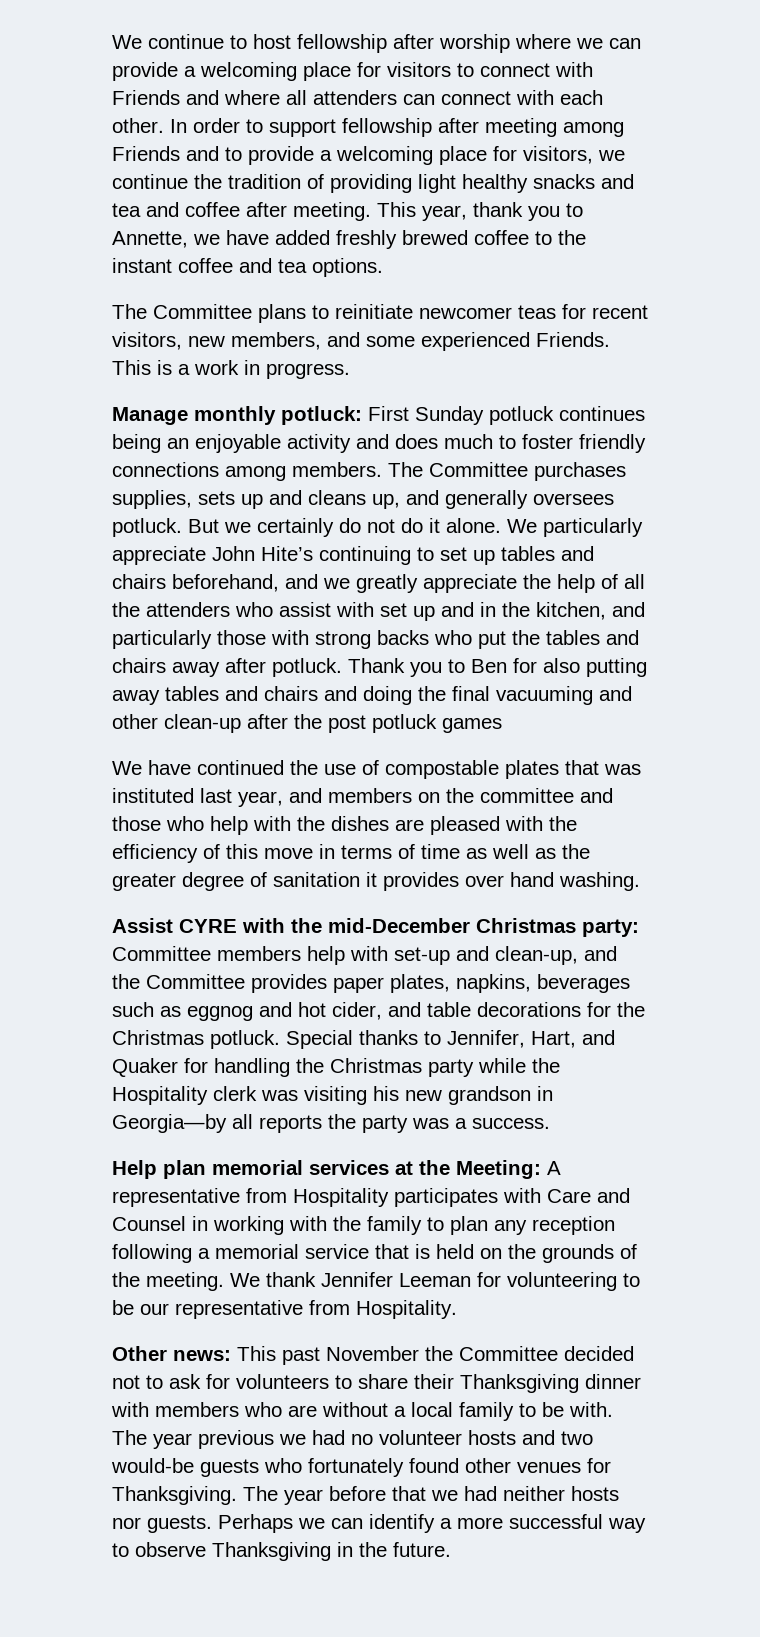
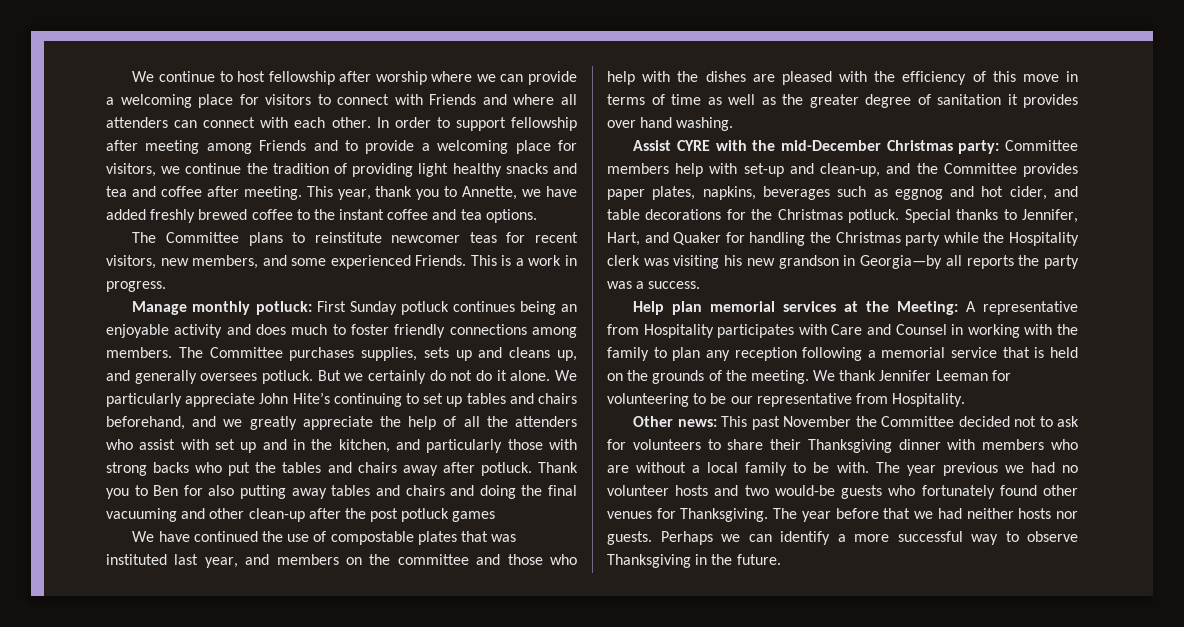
[335,304,413,319] reinitiate -> [314,232,382,243] reinstitute

